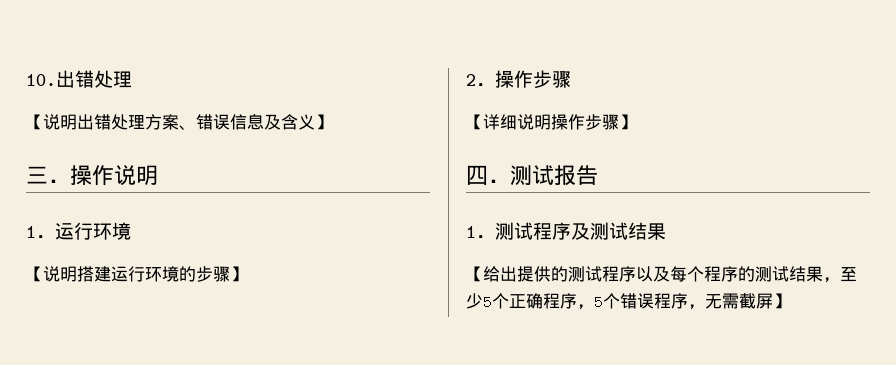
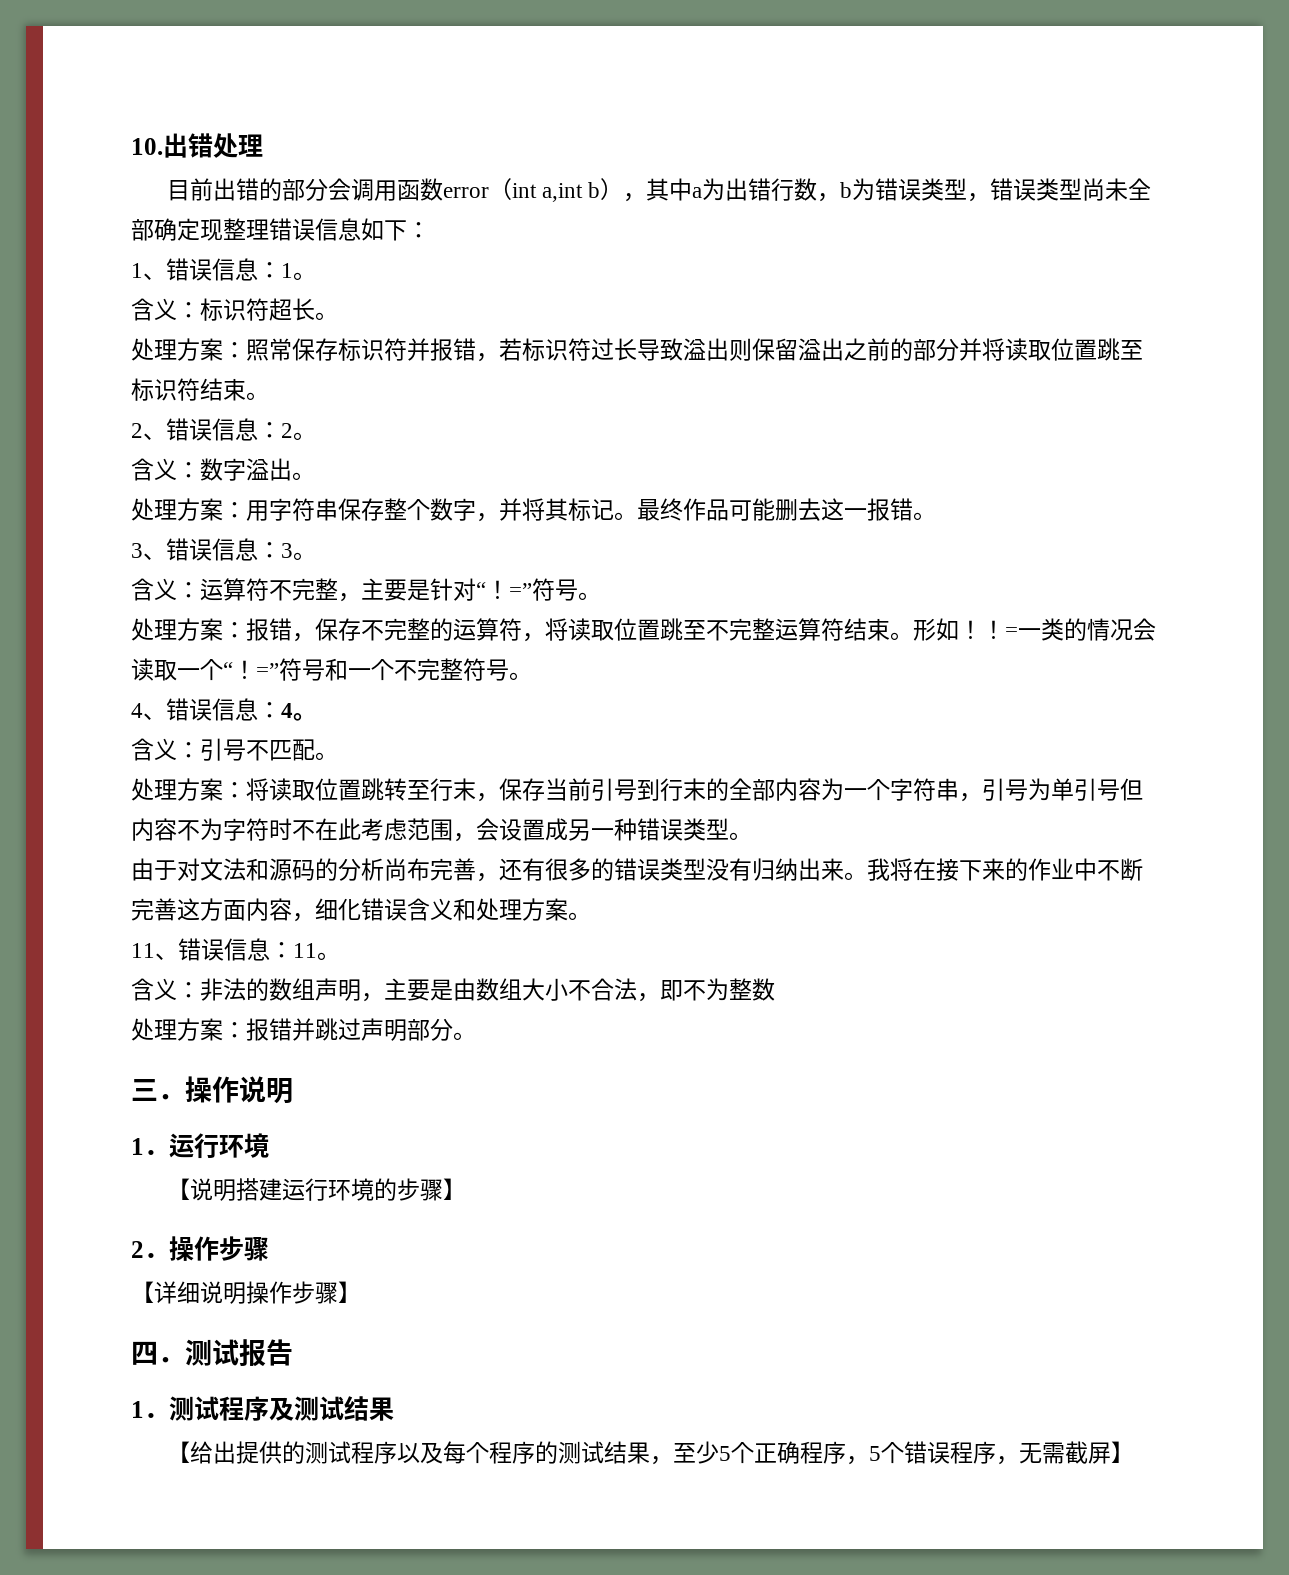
[26,114,332,130] 【说明出错处理方案、错误信息及含义】 -> [166,178,1152,202] [131,218,430,241] [131,258,316,281] [131,298,338,321] [131,338,1143,362] [131,378,269,401] [131,418,316,441] [131,458,315,481] [131,498,936,522] [131,538,316,561] [131,578,601,602] [131,618,1156,642] [131,658,532,681] [131,698,316,721] [131,738,338,761] [131,778,1143,802] [131,818,752,842] [131,858,1143,882] [131,898,591,922] [131,938,340,961] [131,978,775,1002] [131,1018,476,1041] 目前出错的部分会调用函数error（int a,int b），其中a为出错行数，b为错误类型，错误类型尚未全部确定现整理错误信息如下： // 1、错误信息：1。 // 含义：标识符超长。 // 处理方案：照常保存标识符并报错，若标识符过长导致溢出则保留溢出之前的部分并将读取位置跳至标识符结束。 // 2、错误信息：2。 // 含义：数字溢出。 // 处理方案：用字符串保存整个数字，并将其标记。最终作品可能删去这一报错。 // 3、错误信息：3。 // 含义：运算符不完整，主要是针对“！=”符号。 // 处理方案：报错，保存不完整的运算符，将读取位置跳至不完整运算符结束。形如！！=一类的情况会读取一个“！=”符号和一个不完整符号。 // 4、错误信息：4。 // 含义：引号不匹配。 // 处理方案：将读取位置跳转至行末，保存当前引号到行末的全部内容为一个字符串，引号为单引号但内容不为字符时不在此考虑范围，会设置成另一种错误类型。 // 由于对文法和源码的分析尚布完善，还有很多的错误类型没有归纳出来。我将在接下来的作业中不断完善这方面内容，细化错误含义和处理方案。 // 11、错误信息：11。 // 含义：非法的数组声明，主要是由数组大小不合法，即不为整数 // 处理方案：报错并跳过声明部分。

